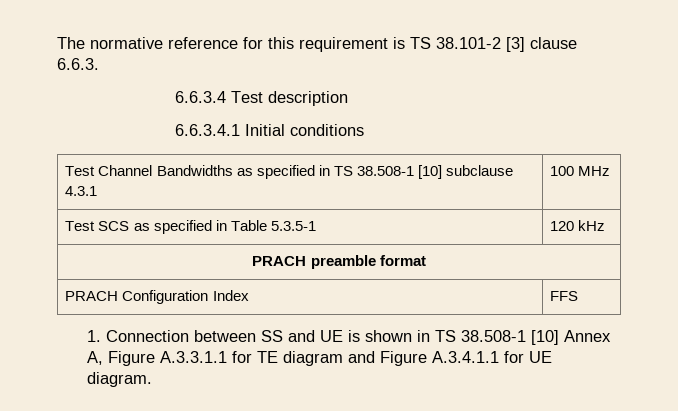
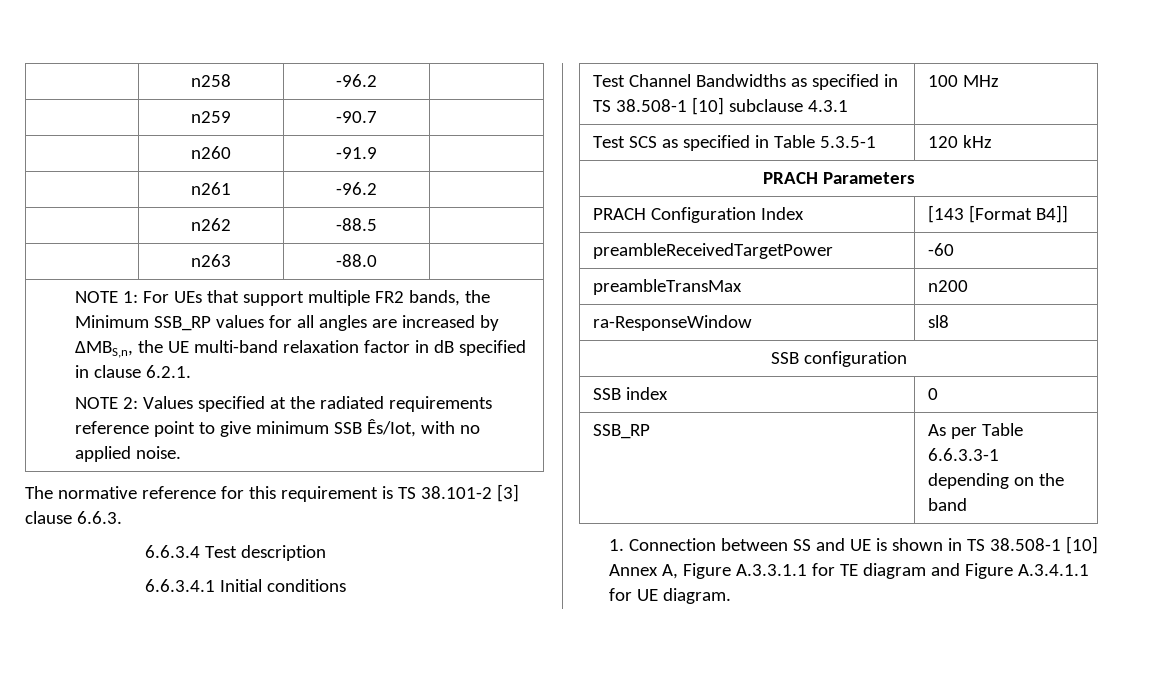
(57, 43) none -> [191,74,231,87] [336,74,377,87] [191,111,231,123] [336,111,377,123] [191,146,231,159] [336,147,377,159] [191,182,231,195] [336,182,377,195] [191,218,231,231] [336,218,377,231] [191,254,231,267] [336,254,377,267] [75,290,491,306] [75,315,500,331] [75,340,527,358] [75,365,192,378] [75,396,493,412] [75,419,481,437] [75,446,182,462] | n258 | -96.2 | // | n259 | -90.7 | // | n260 | -91.9 | // | n261 | -96.2 | // | n262 | -88.5 | // | n263 | -88.0 | // NOTE 1: For UEs that support multiple FR2 bands, the Minimum SSB_RP values for all angles are increased by ΔMBS,n, the UE multi-band relaxation factor in dB specified in clause 6.2.1. // NOTE 2: Values specified at the radiated requirements reference point to give minimum SSB Ês/Iot, with no applied noise. //
[310,255,426,269] preamble format -> [822,172,915,184] Parameters
[550,291,579,301] FFS -> [928,205,1069,223] [593,243,834,259] [928,243,955,256] [593,279,743,295] [928,280,969,292] [593,315,753,331] [928,315,950,328] [770,351,907,367] [593,387,669,400] [928,388,939,400] [593,424,651,439] [928,423,1024,439] [928,448,1000,461] [928,473,1065,489] [928,498,968,511] [143 [Format B4]] // preambleReceivedTargetPower | -60 // preambleTransMax | n200 // ra-ResponseWindow | sl8 // SSB configuration // SSB index | 0 // SSB_RP | As per Table 6.6.3.3-1 depending on the band

